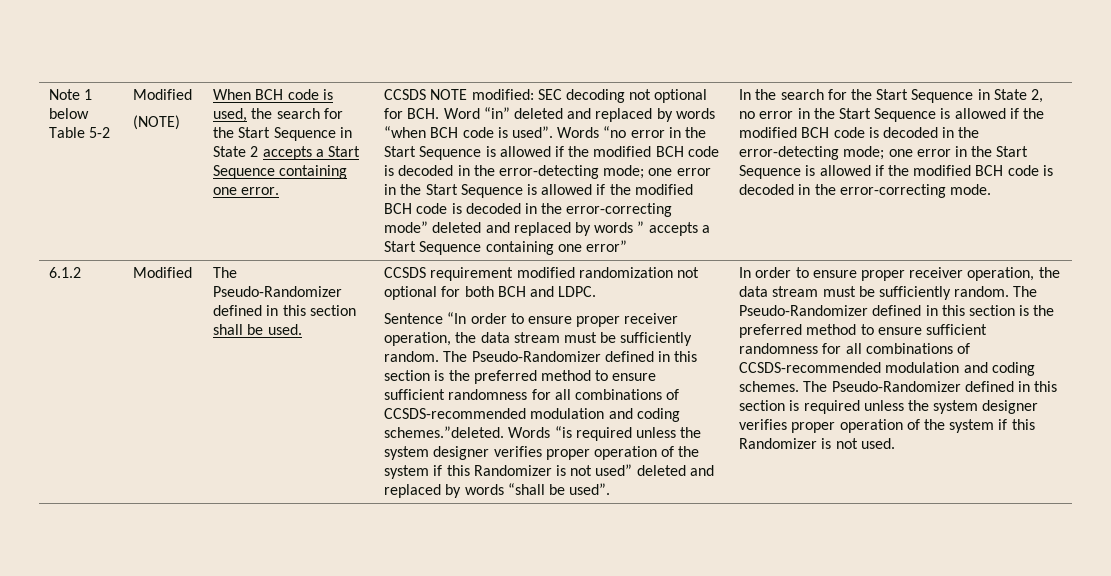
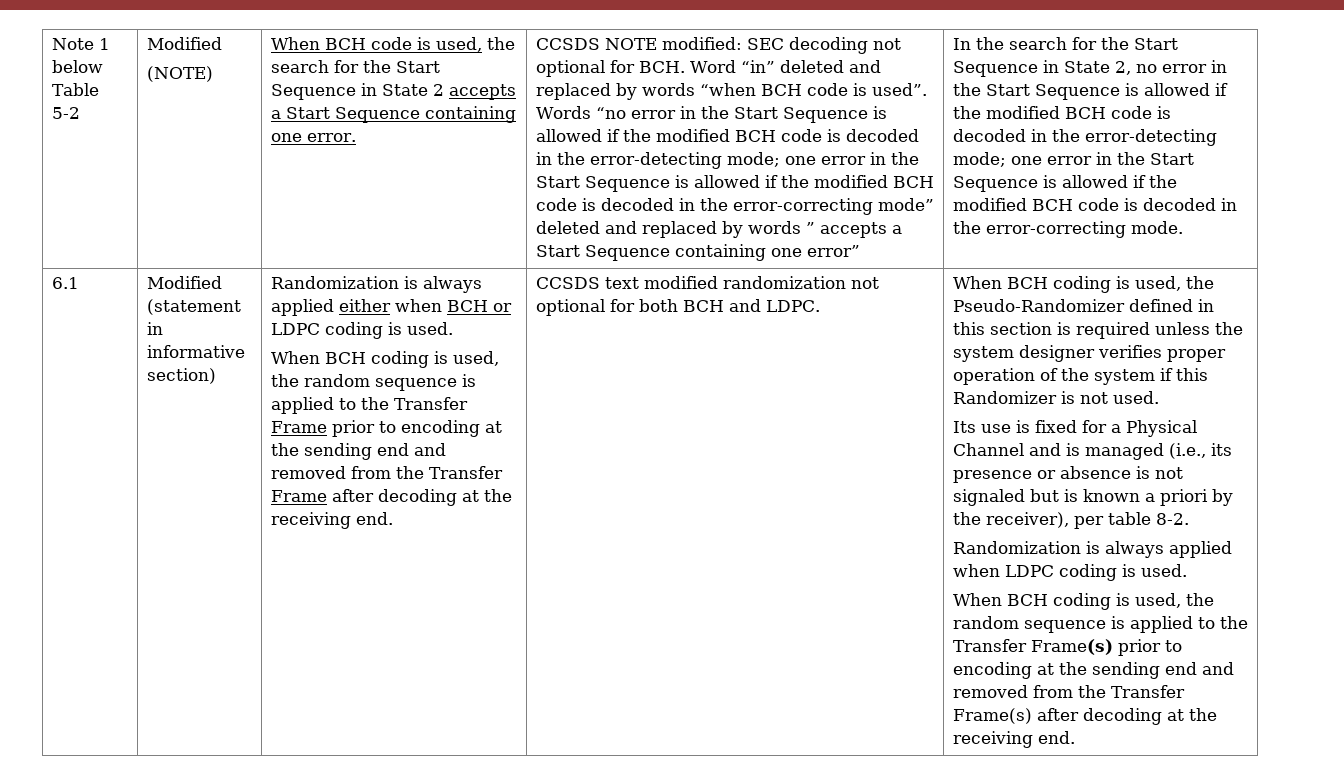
[49,267,82,278] [133,267,193,278] [213,267,238,278] [213,286,343,297] [213,305,356,316] [213,324,302,335] [384,267,514,281] 6.1.2 | Modified | The Pseudo-Randomizer defined in this section shall be used. | CCSDS requirement -> [51,277,79,289] [146,276,222,289] [146,299,241,315] [146,322,163,335] [146,345,245,358] [146,368,216,384] [270,276,482,293] [270,299,512,316] [270,322,453,339] [270,351,499,368] [270,374,476,391] [270,397,468,414] [270,420,502,437] [270,443,446,460] [270,466,503,479] [270,489,512,506] [270,512,393,529] [535,277,639,289] 6.1 | Modified (statement in informative section) | Randomization is always applied either when BCH or LDPC coding is used. // When BCH coding is used, the random sequence is applied to the Transfer Frame prior to encoding at the sending end and removed from the Transfer Frame after decoding at the receiving end. | CCSDS text
[384,312,679,327] [384,332,693,346] [384,351,698,362] [384,370,657,384] [384,389,680,400] [384,408,680,422] [384,426,702,441] [384,446,700,460] [384,464,714,479] [384,483,611,498] [739,267,1060,281] [739,286,1038,300] [739,305,1055,316] [739,324,988,338] [739,343,971,354] [739,362,1035,376] [739,381,828,392] // Sentence “In order to ensure proper receiver operation, the data stream must be sufficiently random. The Pseudo-Randomizer defined in this section is the preferred method to ensure sufficient randomness for all combinations of CCSDS-recommended modulation and coding schemes.”deleted. Words “is required unless the system designer verifies proper operation of the system if this Randomizer is not used” deleted and replaced by words “shall be used”. | In order to ensure proper receiver operation, the data stream must be sufficiently random. The Pseudo-Randomizer defined in this section is the preferred method to ensure sufficient randomness for all combinations of CCSDS-recommended modulation and coding schemes. The -> [952,276,1214,293] | When BCH coding is used, the
(895, 443) none -> [952,420,1197,437] [952,443,1232,460] [952,466,1183,483] [952,489,1233,506] [952,512,1189,529] [952,541,1232,558] [952,564,1187,581] [952,593,1214,610] [952,616,1248,633] [952,639,1182,656] [952,662,1234,679] [952,685,1185,698] [952,708,1217,725] [952,731,1075,748] // Its use is fixed for a Physical Channel and is managed (i.e., its presence or absence is not signaled but is known a priori by the receiver), per table 8-2. // Randomization is always applied when LDPC coding is used. // When BCH coding is used, the random sequence is applied to the Transfer Frame(s) prior to encoding at the sending end and removed from the Transfer Frame(s) after decoding at the receiving end.

